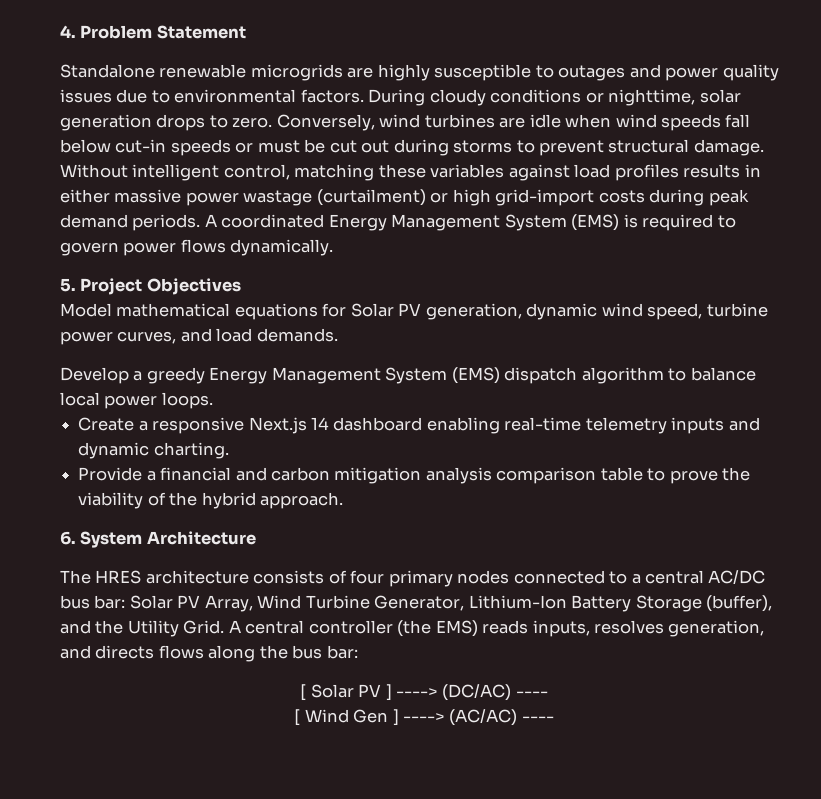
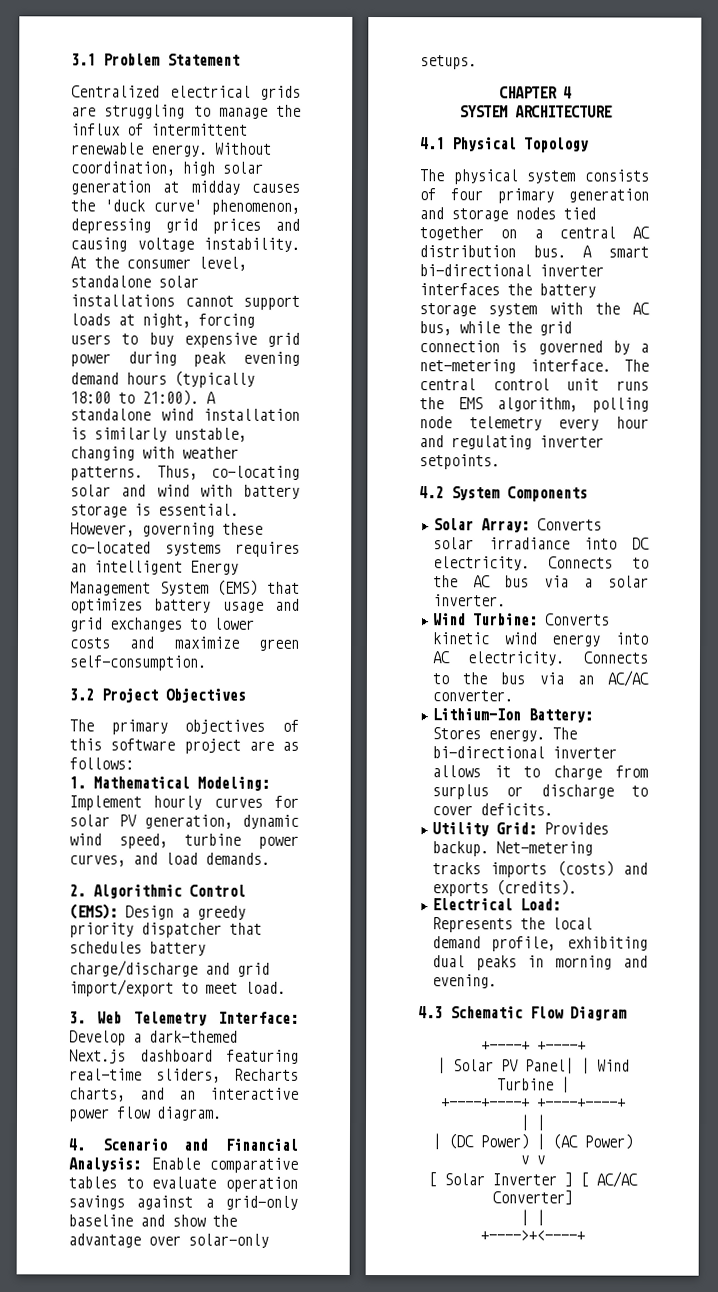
[60,25,76,38] 4. -> [71,53,96,66] 3.1
[60,64,779,81] [60,89,741,106] [60,114,751,131] [60,139,764,156] [60,164,761,181] [60,189,749,206] [60,214,736,231] [60,239,334,256] [60,278,241,295] [60,303,394,320] Standalone renewable microgrids are highly susceptible to outages and power quality issues due to environmental factors. During cloudy conditions or nighttime, solar generation drops to zero. Conversely, wind turbines are idle when wind speeds fall below cut-in speeds or must be cut out during storms to prevent structural damage. Without intelligent control, matching these variables against load profiles results in either massive power wastage (curtailment) or high grid-import costs during peak demand periods. A coordinated Energy Management System (EMS) is required to govern power flows dynamically. // 5. Project Objectives // Model mathematical equations for Solar -> [71,85,301,100] [71,104,301,119] [71,123,248,136] [71,142,272,157] [70,161,264,176] [70,180,300,195] [70,199,300,215] [70,218,300,234] [70,237,300,252] [70,256,247,271] [70,275,199,288] [70,294,300,310] [70,313,255,328] [70,332,300,348] [70,351,300,367] [70,370,255,388] [70,389,216,406] [70,408,300,421] [70,427,247,442] [70,446,239,461] [70,465,300,481] [70,484,300,499] [70,503,239,518] [70,522,263,537] [70,541,300,557] [70,560,239,575] [70,579,300,596] [70,598,300,614] [70,617,255,632] [69,636,300,651] [69,655,206,671] [69,687,246,703] [69,719,299,735] [69,738,299,754] [69,757,134,770] [69,776,270,791] [69,795,299,811] [69,814,110,827] Centralized electrical grids are struggling to manage the influx of intermittent renewable energy. Without coordination, high solar generation at midday causes the 'duck curve' phenomenon, depressing grid prices and causing voltage instability. At the consumer level, standalone solar installations cannot support loads at night, forcing users to buy expensive grid power during peak evening demand hours (typically 18:00 to 21:00). A standalone wind installation is similarly unstable, changing with weather patterns. Thus, co-locating solar and wind with battery storage is essential. However, governing these co-located systems requires an intelligent Energy Management System (EMS) that optimizes battery usage and grid exchanges to lower costs and maximize green self-consumption. // 3.2 Project Objectives // The primary objectives of this software project are as follows: // 1. Mathematical Modeling: Implement hourly curves for solar
[60,367,756,384] [60,392,213,409] [78,417,760,434] [78,442,229,459] [78,467,751,484] [78,492,343,509] [60,531,256,548] [60,570,249,584] Develop a greedy Energy Management System (EMS) dispatch algorithm to balance local power loops. // Create a responsive Next.js 14 dashboard enabling real-time telemetry inputs and dynamic charting. // Provide a financial and carbon mitigation analysis comparison table to prove the viability of the hybrid approach. // 6. System Architecture // The HRES architecture -> [69,884,246,899] [69,903,246,920] [69,922,262,938] [69,941,206,956] [69,960,270,977] [69,979,286,997] [69,1011,299,1026] [69,1030,238,1046] [69,1049,299,1064] [69,1068,299,1083] [69,1087,299,1102] [69,1106,222,1122] [68,1138,298,1151] [68,1157,298,1173] [68,1176,298,1192] [68,1195,298,1210] [68,1214,237,1227] [68,1233,269,1248] [420,55,477,70] [498,86,572,99] [458,105,613,118] [420,137,589,153] [419,169,576,185] 2. Algorithmic Control (EMS): Design a greedy priority dispatcher that schedules battery charge/discharge and grid import/export to meet load. // 3. Web Telemetry Interface: Develop a dark-themed Next.js dashboard featuring real-time sliders, Recharts charts, and an interactive power flow diagram. // 4. Scenario and Financial Analysis: Enable comparative tables to evaluate operation savings against a grid-only baseline and show the advantage over solar-only setups. // CHAPTER 4 // SYSTEM ARCHITECTURE // 4.1 Physical Topology // The physical system
[457,570,766,584] [60,595,773,612] [60,620,765,637] [60,645,358,662] [300,684,548,701] [294,709,554,726] nodes connected to a central AC/DC bus bar: Solar PV Array, Wind Turbine Generator, Lithium-Ion Battery Storage (buffer), and the Utility Grid. A central controller (the EMS) reads inputs, resolves generation, and directs flows along the bus bar: // [ Solar PV ] ----> (DC/AC) ---- // [ Wind Gen ] ----> (AC/AC) ---- -> [568,188,649,203] [419,207,596,222] [419,226,650,241] [419,245,649,258] [419,264,604,277] [419,283,596,298] [419,302,650,317] [419,321,572,336] [419,340,649,355] [419,359,649,374] [419,378,649,391] [419,397,649,413] [419,416,649,431] [419,435,604,450] [419,454,500,470] [419,486,588,502] [432,518,602,533] [432,537,650,550] [432,556,649,571] [432,575,649,588] [432,594,506,607] [432,613,610,626] [432,632,649,647] [431,651,648,666] [431,670,649,687] [431,690,513,702] [431,708,593,723] [431,727,577,742] [431,746,617,759] [431,765,648,780] [431,784,648,800] [431,803,553,816] [431,822,609,837] [431,841,593,857] [431,860,648,878] [431,879,577,897] [431,898,561,911] [431,917,593,933] [431,936,648,952] [431,955,648,971] [431,974,497,989] [418,1006,628,1021] [480,1041,586,1051] [436,1057,630,1074] [496,1076,570,1093] [440,1098,626,1108] [519,1114,546,1131] [431,1133,633,1150] [519,1155,545,1165] [427,1171,638,1188] [491,1190,573,1206] [519,1209,545,1226] [479,1230,585,1241] generation and storage nodes tied together on a central AC distribution bus. A smart bi-directional inverter interfaces the battery storage system with the AC bus, while the grid connection is governed by a net-metering interface. The central control unit runs the EMS algorithm, polling node telemetry every hour and regulating inverter setpoints. // 4.2 System Components // Solar Array: Converts solar irradiance into DC electricity. Connects to the AC bus via a solar inverter. // Wind Turbine: Converts kinetic wind energy into AC electricity. Connects to the bus via an AC/AC converter. // Lithium-Ion Battery: Stores energy. The bi-directional inverter allows it to charge from surplus or discharge to cover deficits. // Utility Grid: Provides backup. Net-metering tracks imports (costs) and exports (credits). // Electrical Load: Represents the local demand profile, exhibiting dual peaks in morning and evening. // 4.3 Schematic Flow Diagram // +----+ +----+ // | Solar PV Panel| | Wind Turbine | // +----+----+ +----+----+ // | | // | (DC Power) | (AC Power) // v v // [ Solar Inverter ] [ AC/AC Converter] // | | // +---->+<----+

